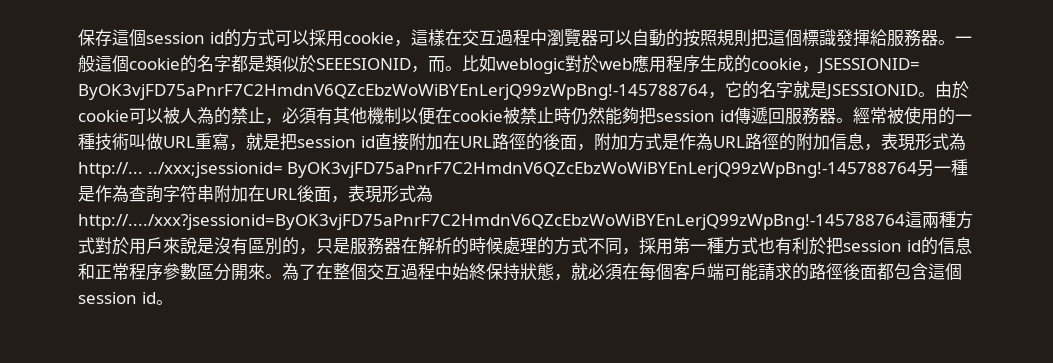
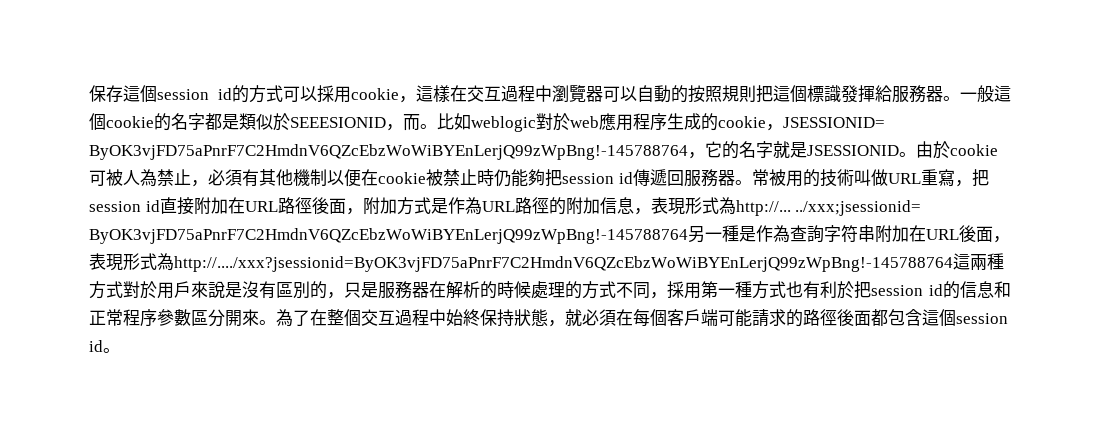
[146,107,231,125] 以被人為的 -> [106,169,157,187] 被人為
[588,107,605,124] 然 -> (511, 178) none
[852,106,972,125] [78,133,95,150] 經常被使用的一種 -> [751,169,820,187] 常被用的
[246,133,280,150] 就是 -> (972, 183) none
[525,133,543,151] 的 -> (312, 205) none

